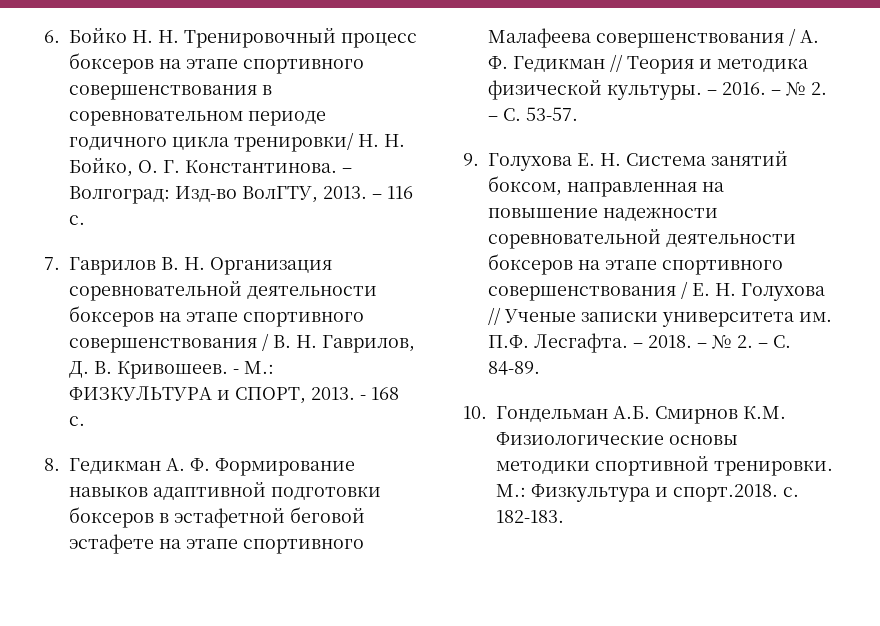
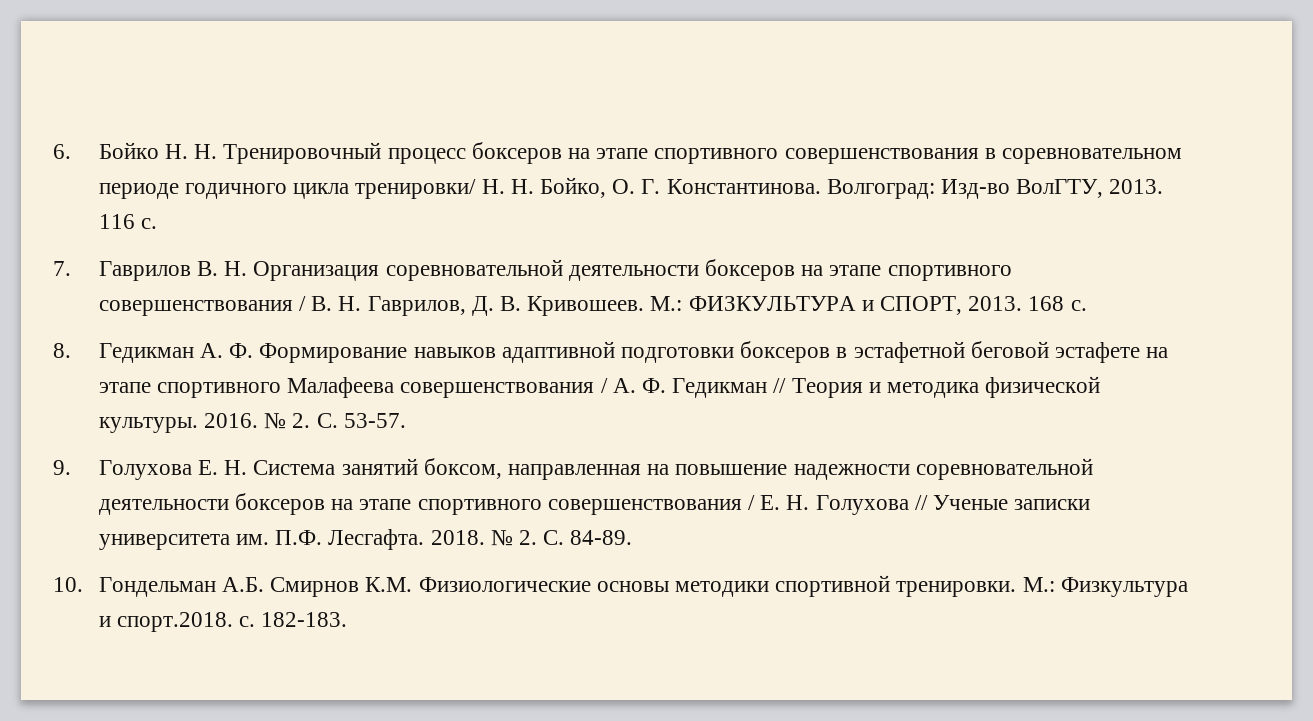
[342,168,352,173] – -> (821, 186) none
[372,194,382,199] – -> (1164, 186) none
[233,369,239,374] - -> (645, 306) none
[360,395,366,400] - -> (1023, 303) none
[707,82,827,96] [488,116,498,121] – 2016. – № 2. – -> [203,413,311,429] 2016. № 2.
[633,335,768,349] – 2018. – № 2. – -> [430,530,537,546] 2018. № 2.

